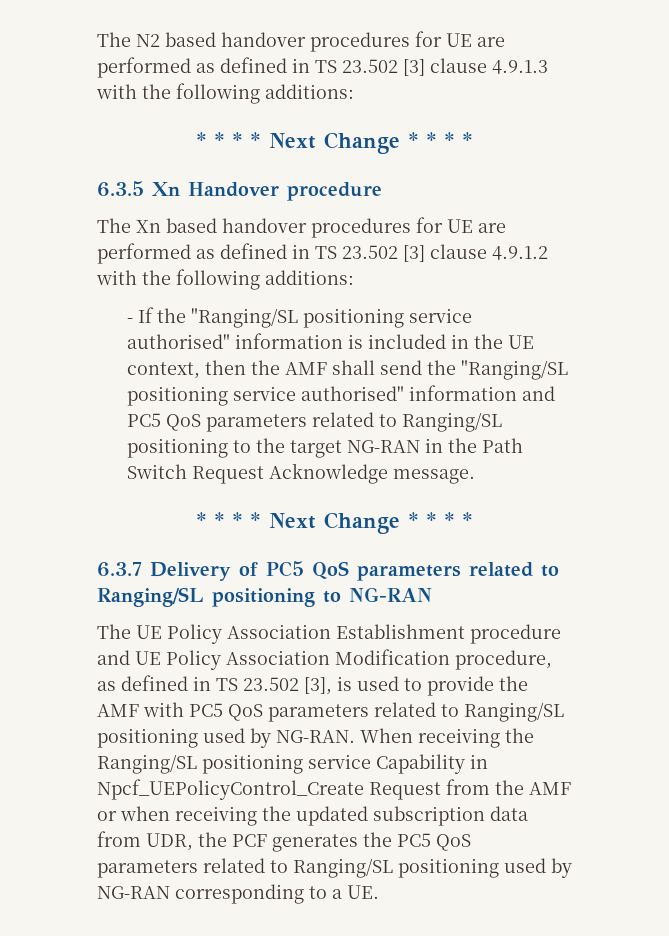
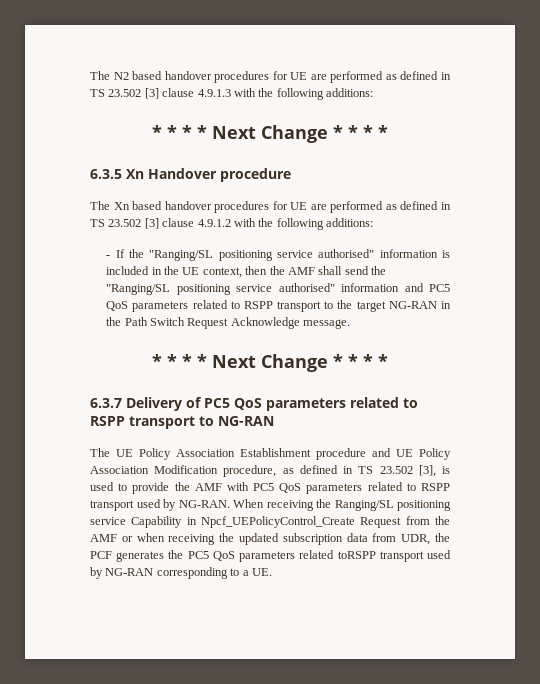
[401,412,502,432] [126,438,228,458] Ranging/SL positioning -> [243,301,322,312] RSPP transport
[97,587,315,607] Ranging/SL positioning -> [90,416,195,429] RSPP transport
[464,702,564,722] [97,728,198,748] Ranging/SL positioning -> [421,483,451,491] [90,500,134,511] RSPP transport
[270,858,499,878] to Ranging/SL positioning -> [337,551,424,562] toRSPP transport

